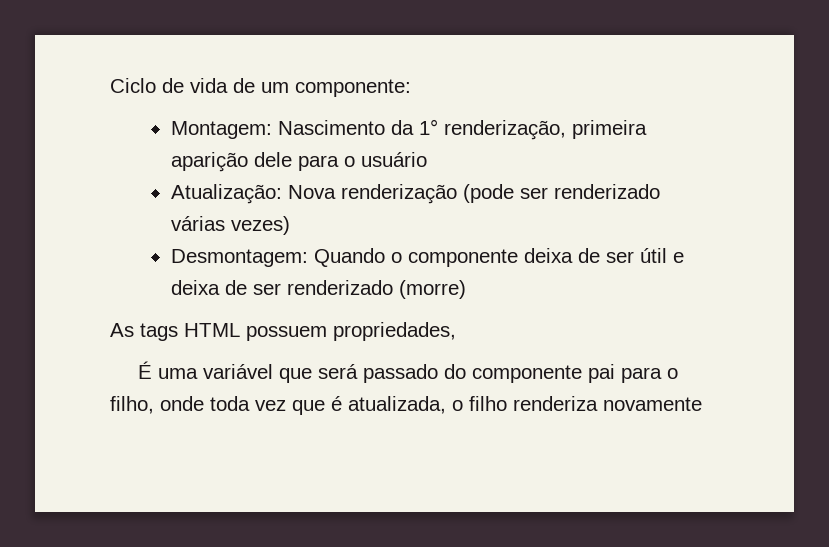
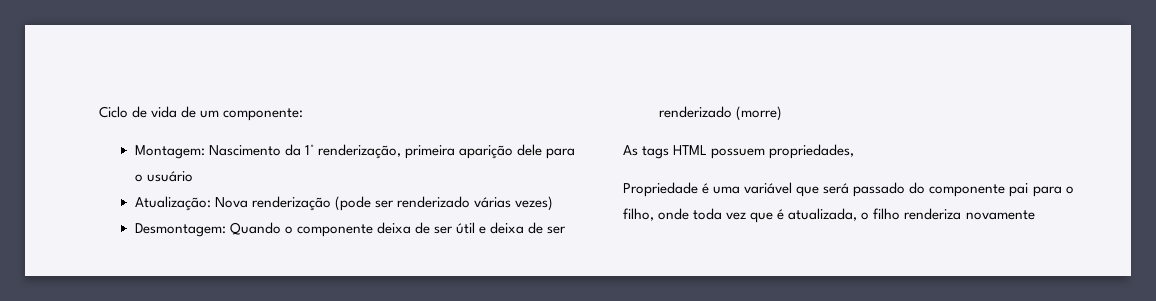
[137,361,152,379] É -> [623,182,710,197] Propriedade é

